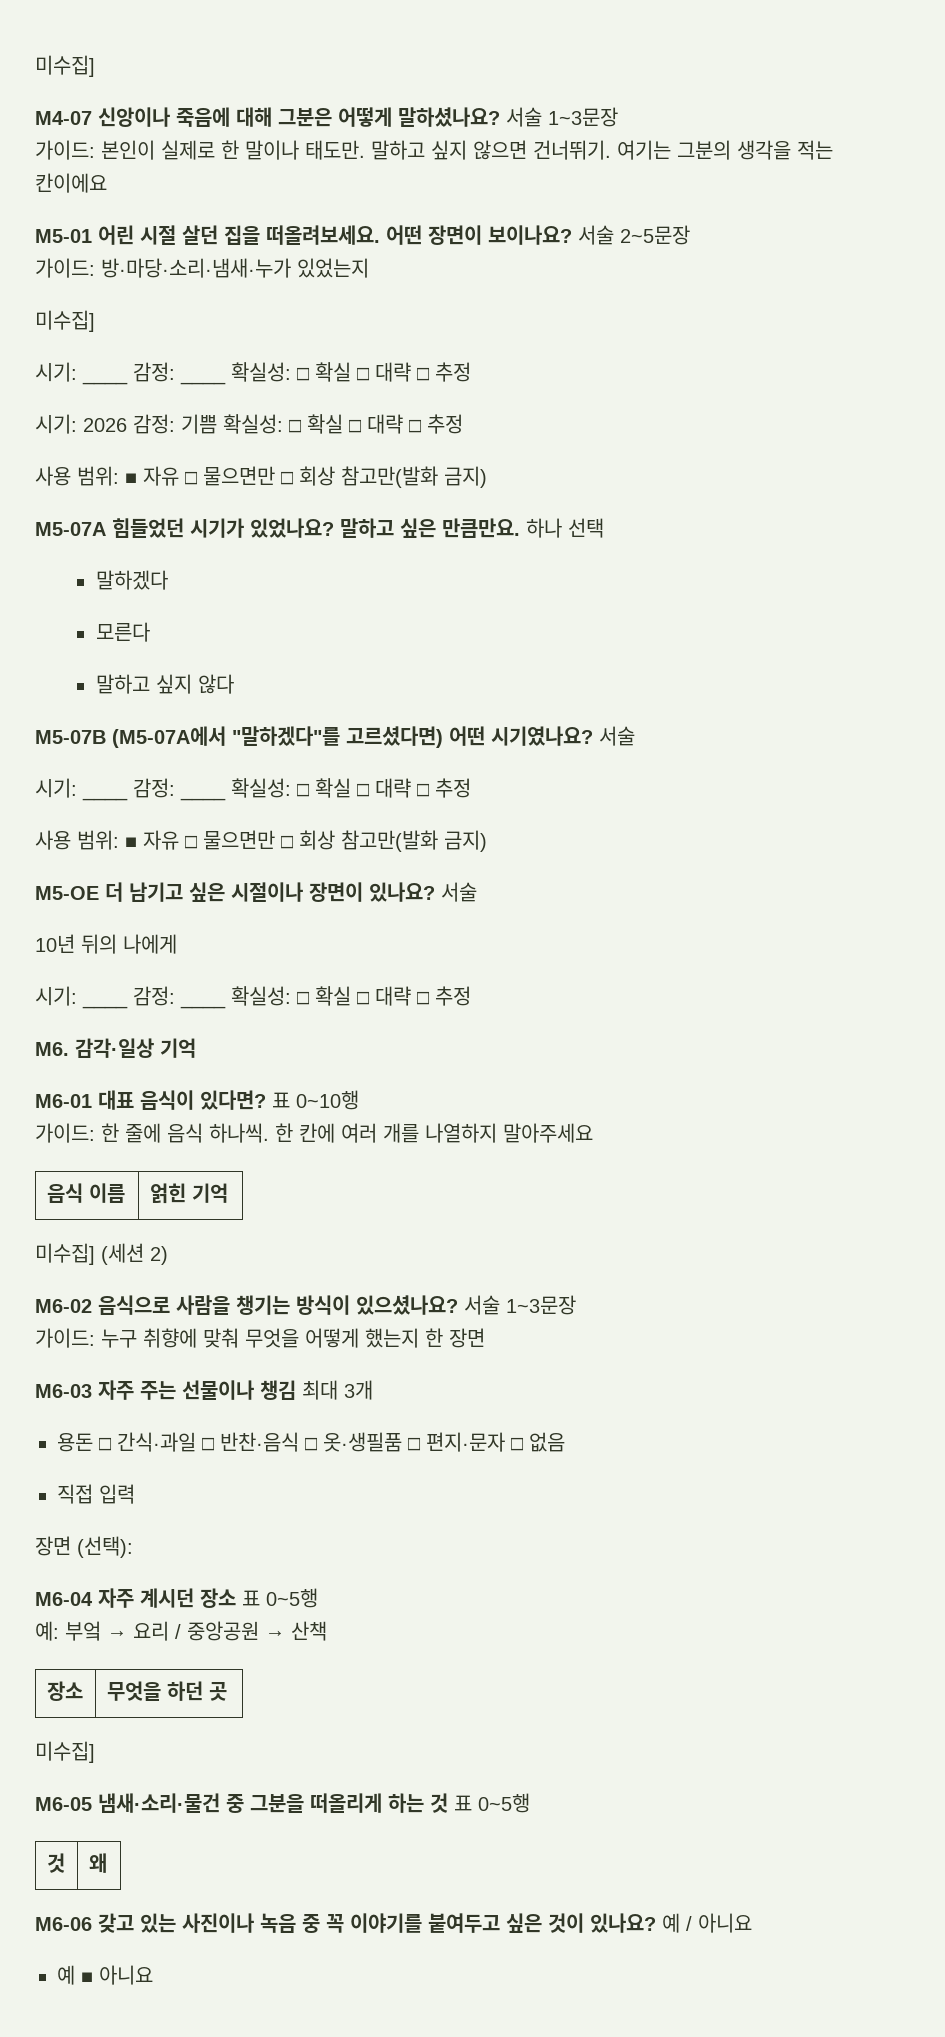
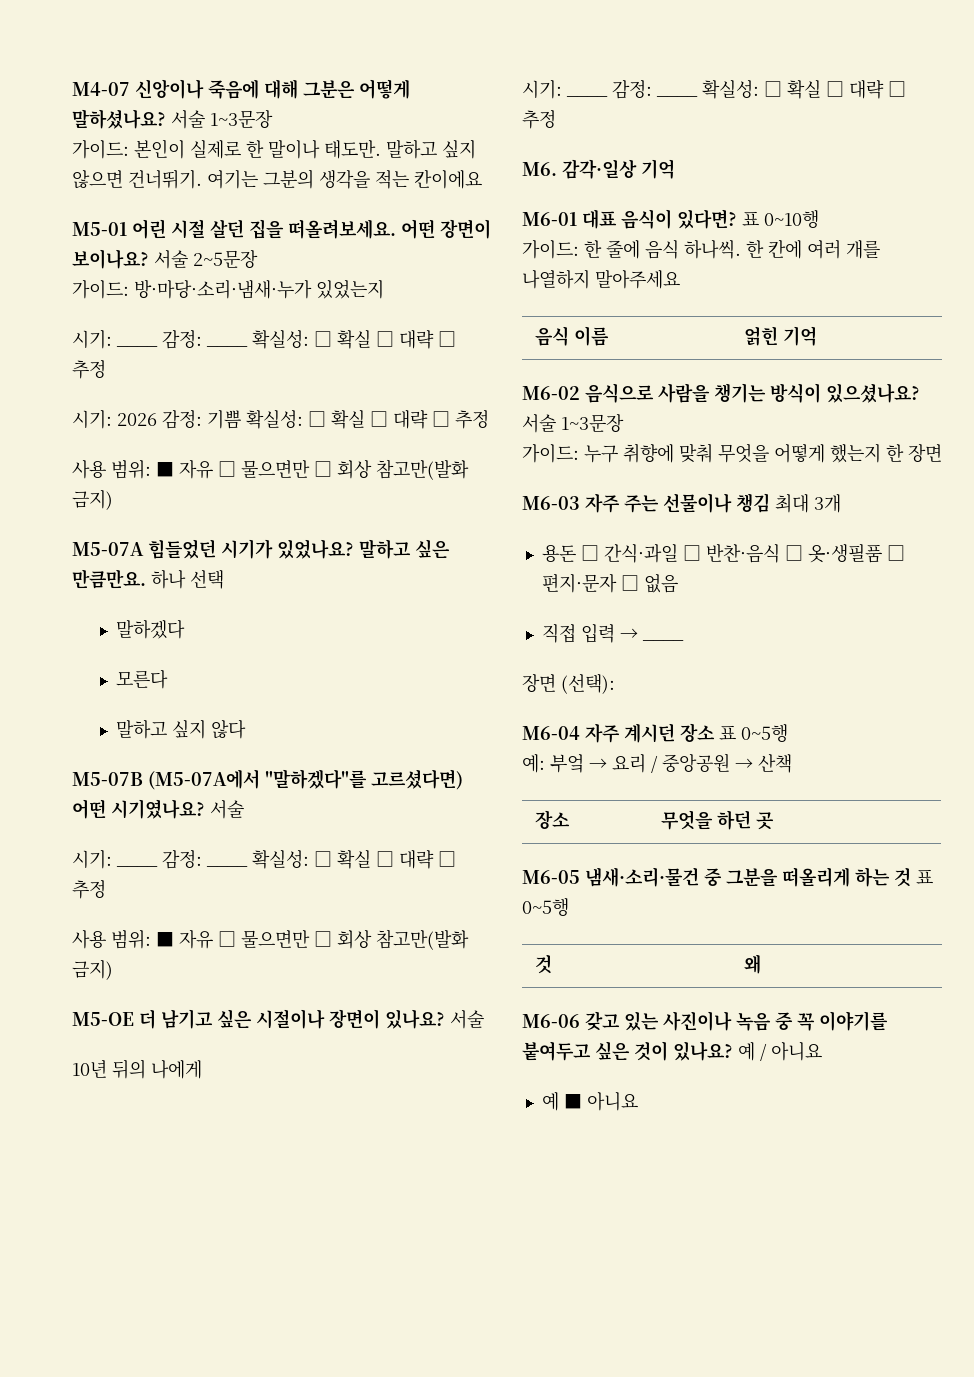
[35,55,95,77] 미수집] // -> (72, 89) none
[35,310,95,332] // 미수집] -> (384, 289) none
[35,1243,168,1265] // 미수집] (세션 2) -> (818, 336) none
(135, 1494) none -> [619,628,638,640] [641,640,684,641] → ____
[35,1741,95,1763] // 미수집] -> (775, 821) none

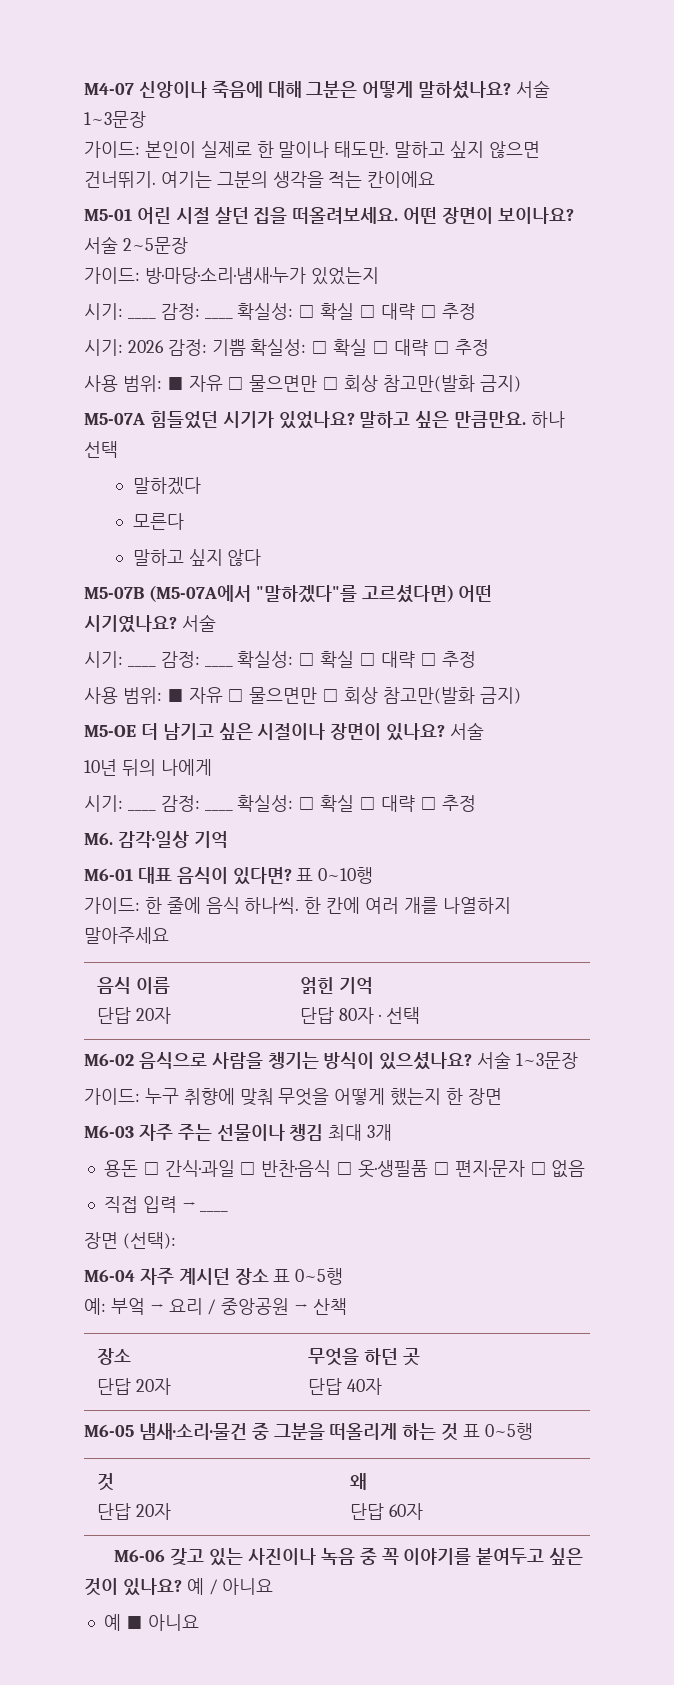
(610, 336) none -> [96,1007,171,1024] // 단답 20자
(818, 336) none -> [299,1007,420,1024] // 단답 80자 · 선택
(571, 819) none -> [96,1378,171,1395] // 단답 20자
(775, 821) none -> [307,1378,382,1395] // 단답 40자
(553, 964) none -> [96,1503,171,1520] // 단답 20자
(762, 964) none -> [349,1503,423,1520] // 단답 60자

